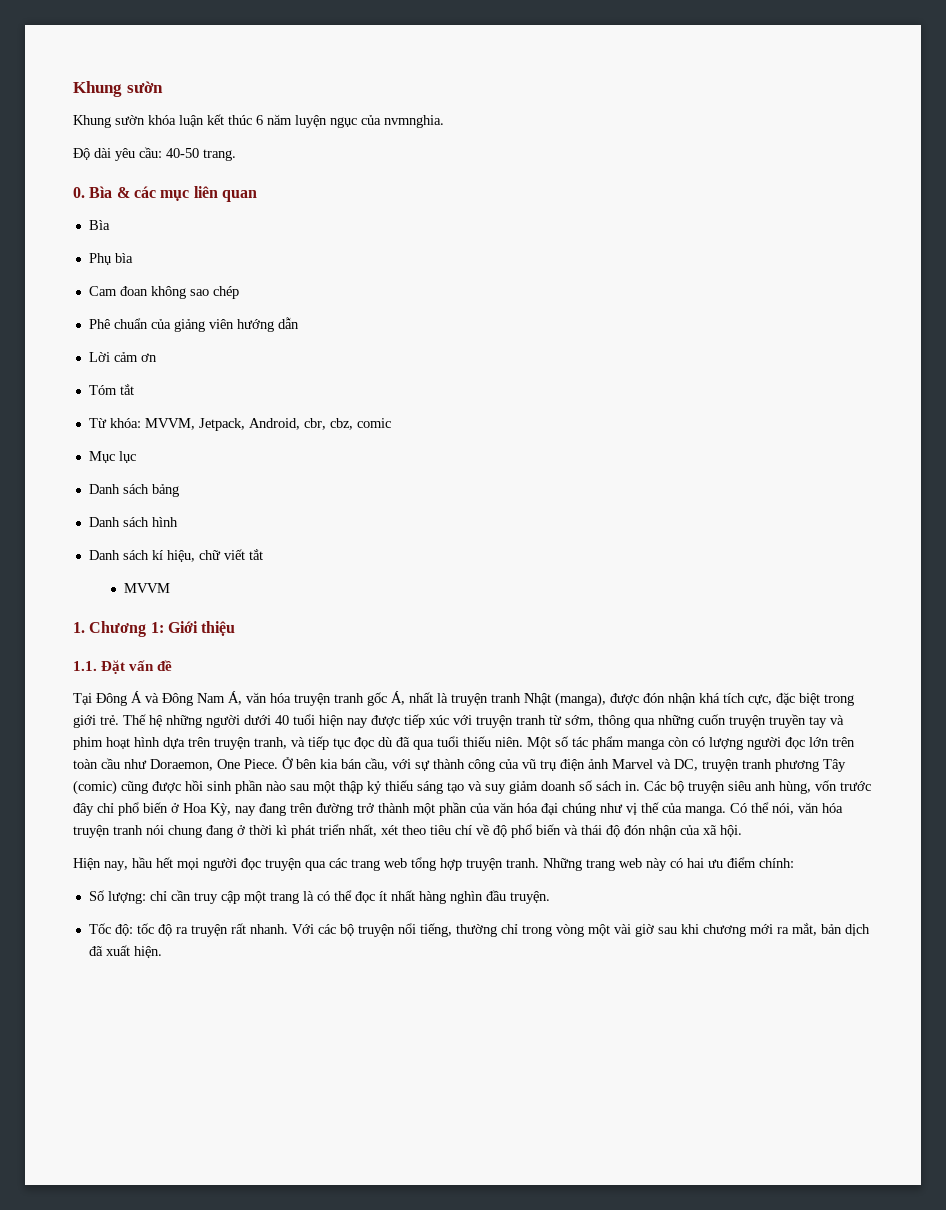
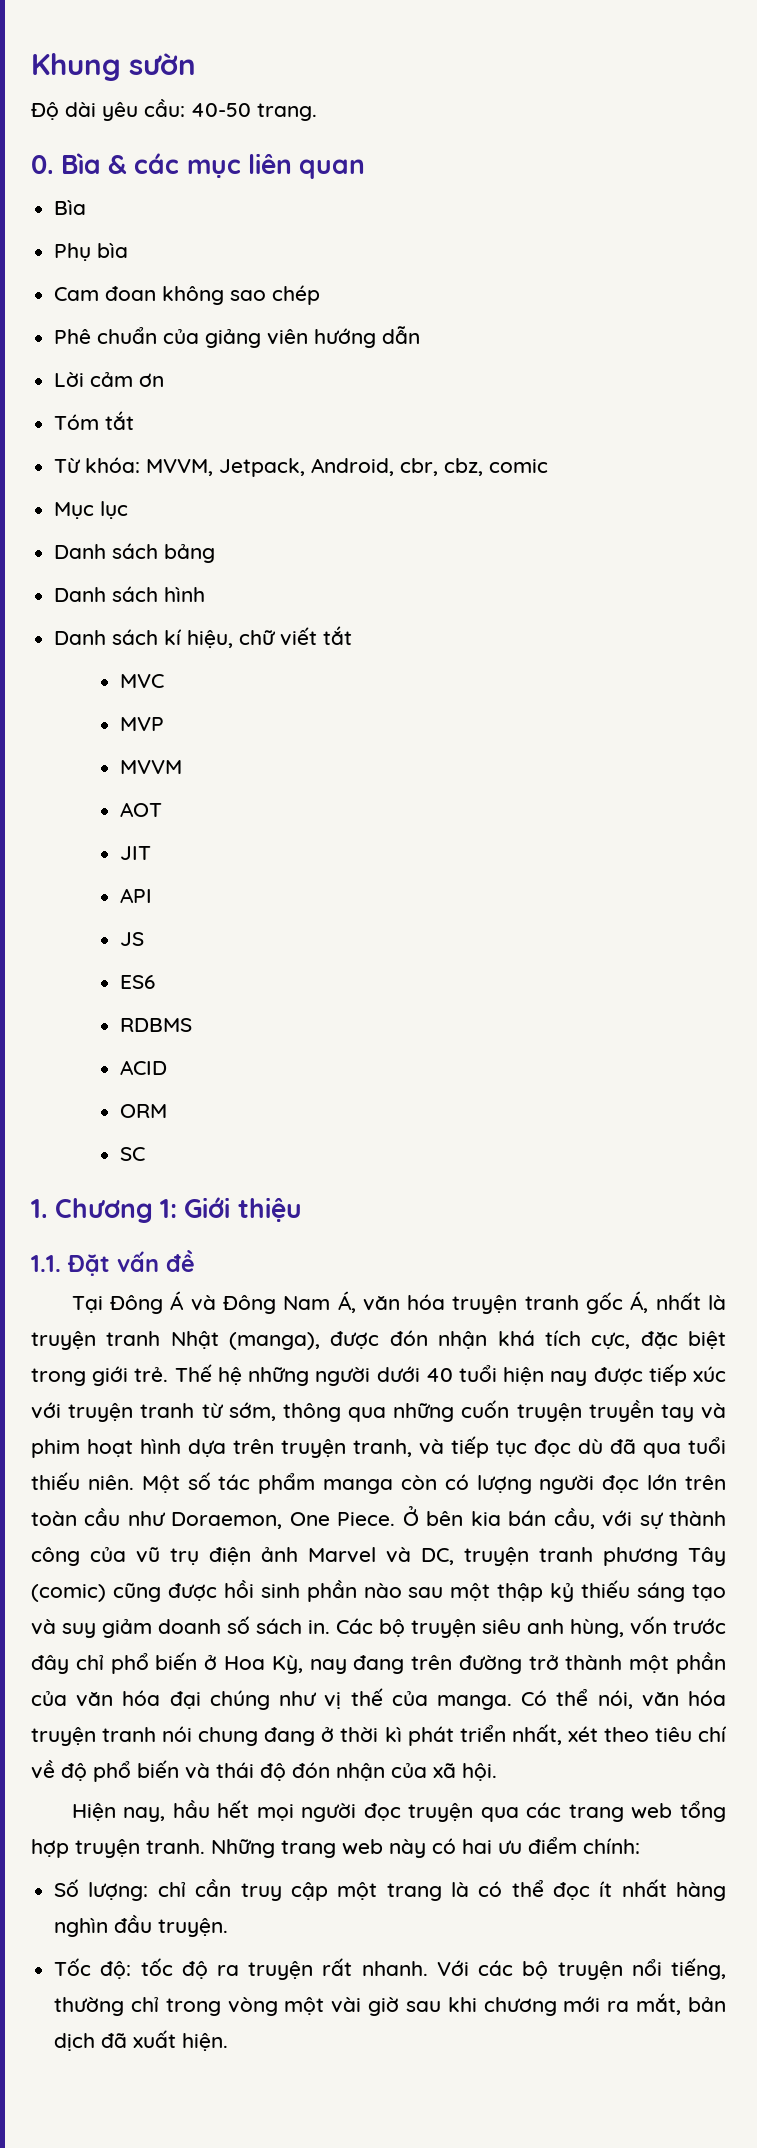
[73,81,163,97] [73,114,444,128] Khung sườn // Khung sườn khóa luận kết thúc 6 năm luyện ngục của nvmnghia. -> [31,53,196,81] Khung sườn
(263, 554) none -> [119,674,164,688] [119,717,164,731] // MVC // MVP
(170, 588) none -> [119,802,162,817] [119,846,151,860] [119,888,152,903] [119,932,144,946] [119,975,155,989] [119,1018,192,1032] [119,1060,167,1075] [119,1104,167,1118] [119,1147,145,1161] // AOT // JIT // API // JS // ES6 // RDBMS // ACID // ORM // SC

